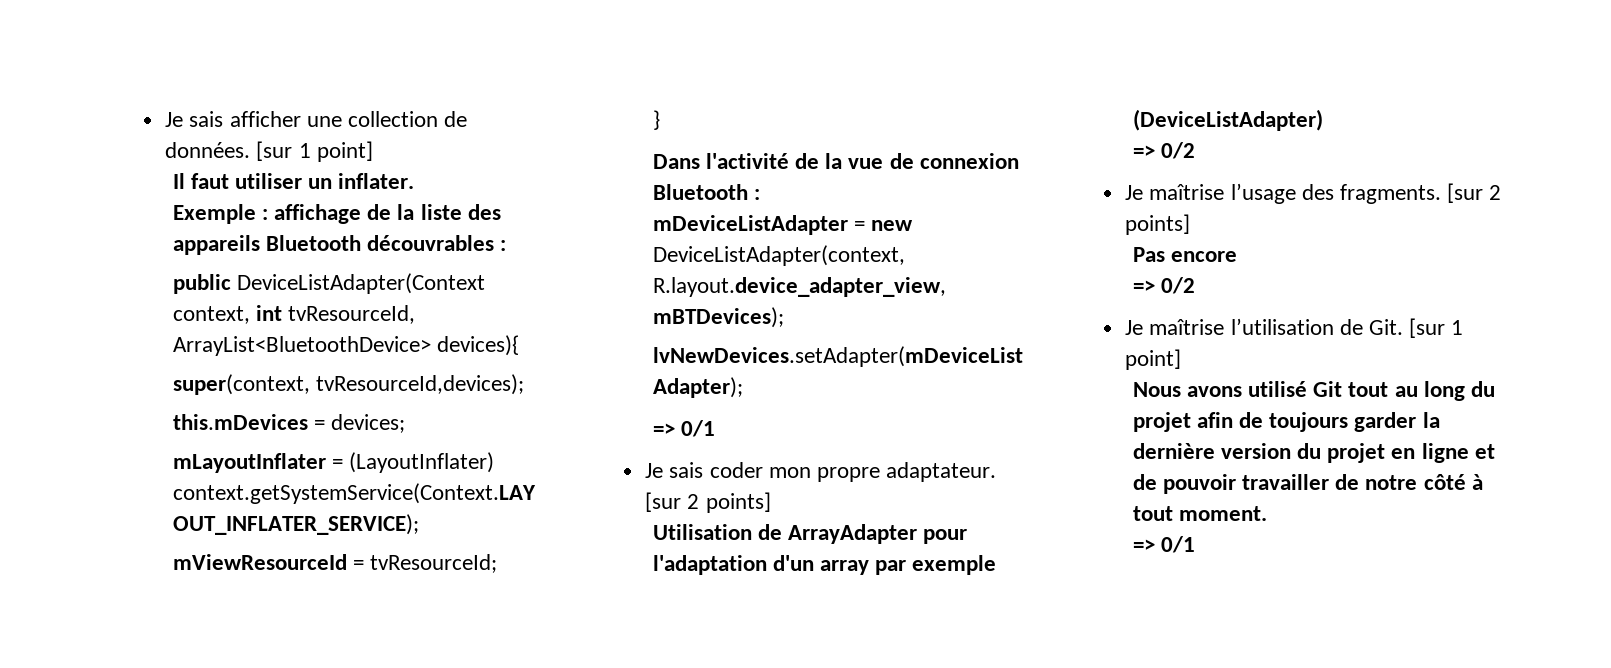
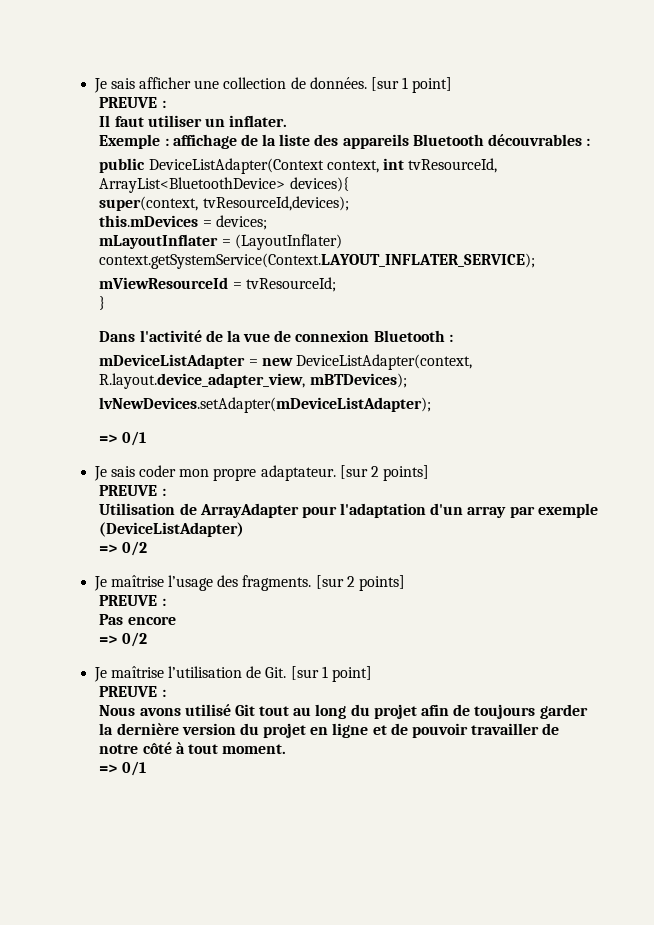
(373, 151) none -> [99,97,166,108] // PREUVE :
(771, 502) none -> [99,485,166,496] // PREUVE :
(1191, 224) none -> [99,595,166,606] // PREUVE :
(1182, 359) none -> [99,686,166,697] // PREUVE :

